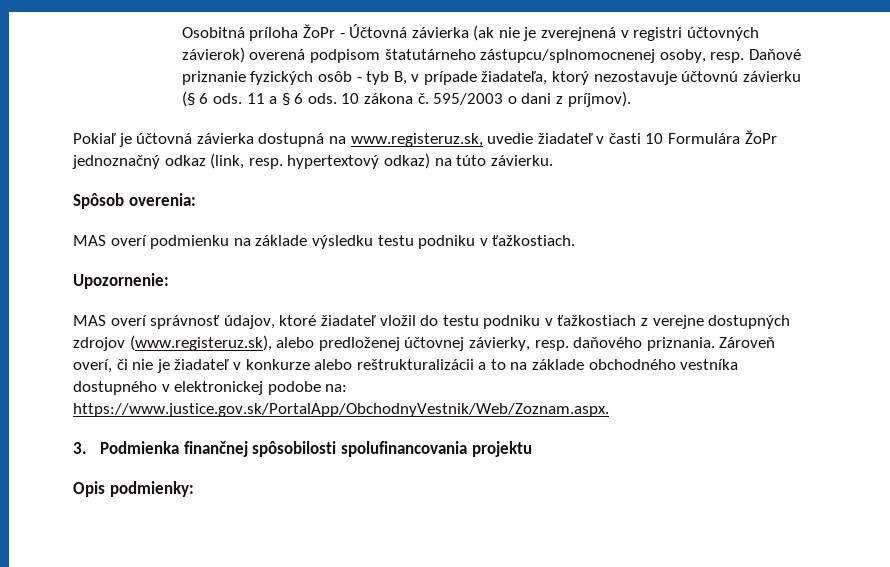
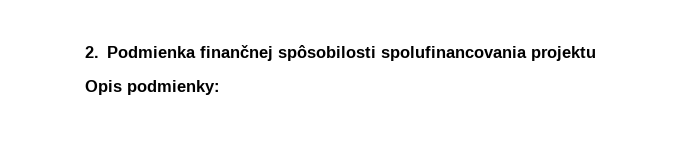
[181,24,759,41] [181,47,801,63] [181,71,801,85] [181,91,631,107] [73,130,777,147] [72,153,553,169] [73,193,196,209] [73,235,576,249] [73,273,169,289] [73,315,791,329] [73,335,776,351] [73,359,739,373] [73,381,348,395] [73,403,609,417] [73,442,87,454] Osobitná príloha ŽoPr - Účtovná závierka (ak nie je zverejnená v registri účtovných závierok) overená podpisom štatutárneho zástupcu/splnomocnenej osoby, resp. Daňové priznanie fyzických osôb - tyb B, v prípade žiadateľa, ktorý nezostavuje účtovnú závierku (§ 6 ods. 11 a § 6 ods. 10 zákona č. 595/2003 o dani z príjmov). // Pokiaľ je účtovná závierka dostupná na www.registeruz.sk, uvedie žiadateľ v časti 10 Formulára ŽoPr jednoznačný odkaz (link, resp. hypertextový odkaz) na túto závierku. // Spôsob overenia: // MAS overí podmienku na základe výsledku testu podniku v ťažkostiach. // Upozornenie: // MAS overí správnosť údajov, ktoré žiadateľ vložil do testu podniku v ťažkostiach z verejne dostupných zdrojov (www.registeruz.sk), alebo predloženej účtovnej závierky, resp. daňového priznania. Zároveň overí, či nie je žiadateľ v konkurze alebo reštrukturalizácii a to na základe obchodného vestníka dostupného v elektronickej podobe na: https://www.justice.gov.sk/PortalApp/ObchodnyVestnik/Web/Zoznam.aspx. // 3. -> [85,46,99,58] 2.

